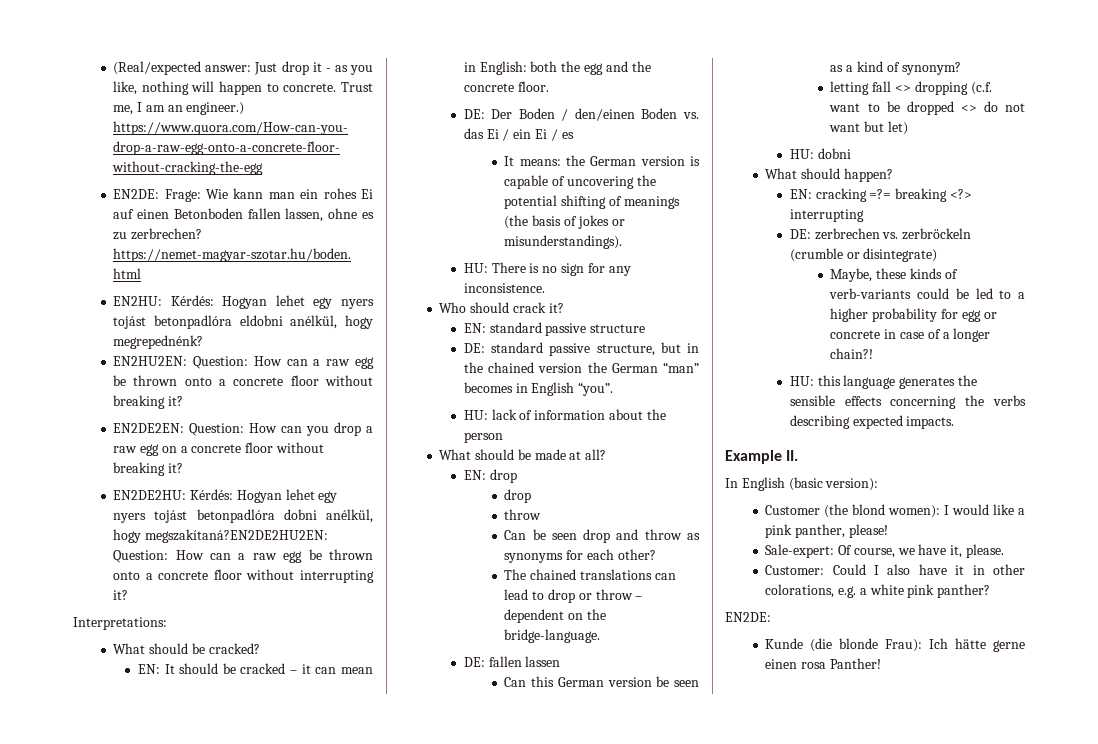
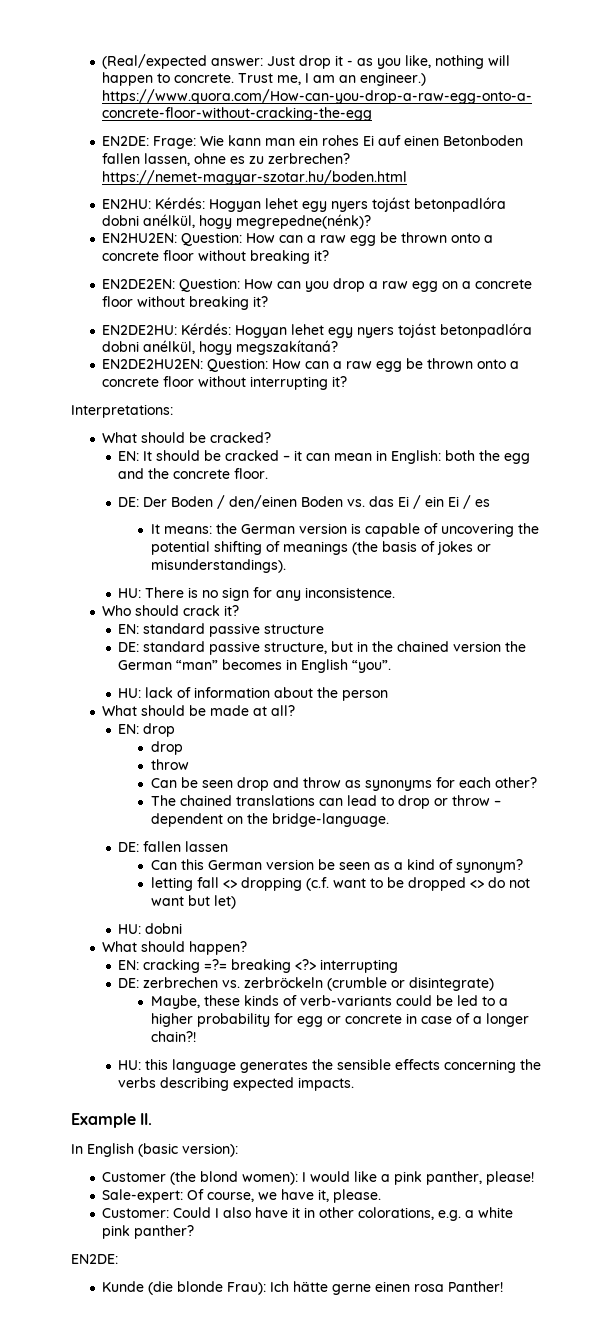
[239,315,373,329] [113,335,204,349] eldobni anélkül, hogy megrepednénk? -> [102,214,372,229] dobni anélkül, hogy megrepedne(nénk)?
[144,529,328,543] megszakítaná?EN2DE2HU2EN: -> [236,340,339,355] [102,359,204,369] megszakítaná? // EN2DE2HU2EN:

